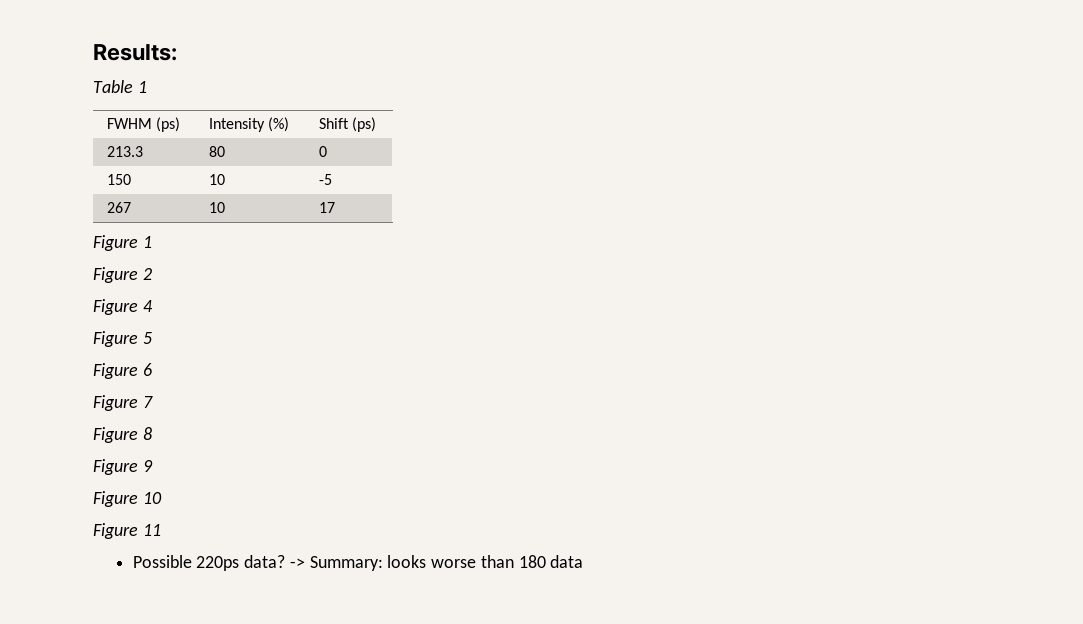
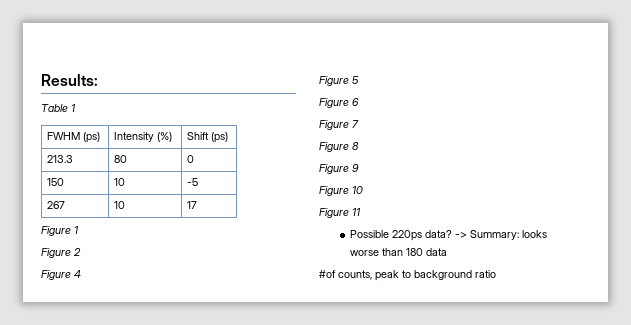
(584, 561) none -> [319,270,496,281] // #of counts, peak to background ratio

